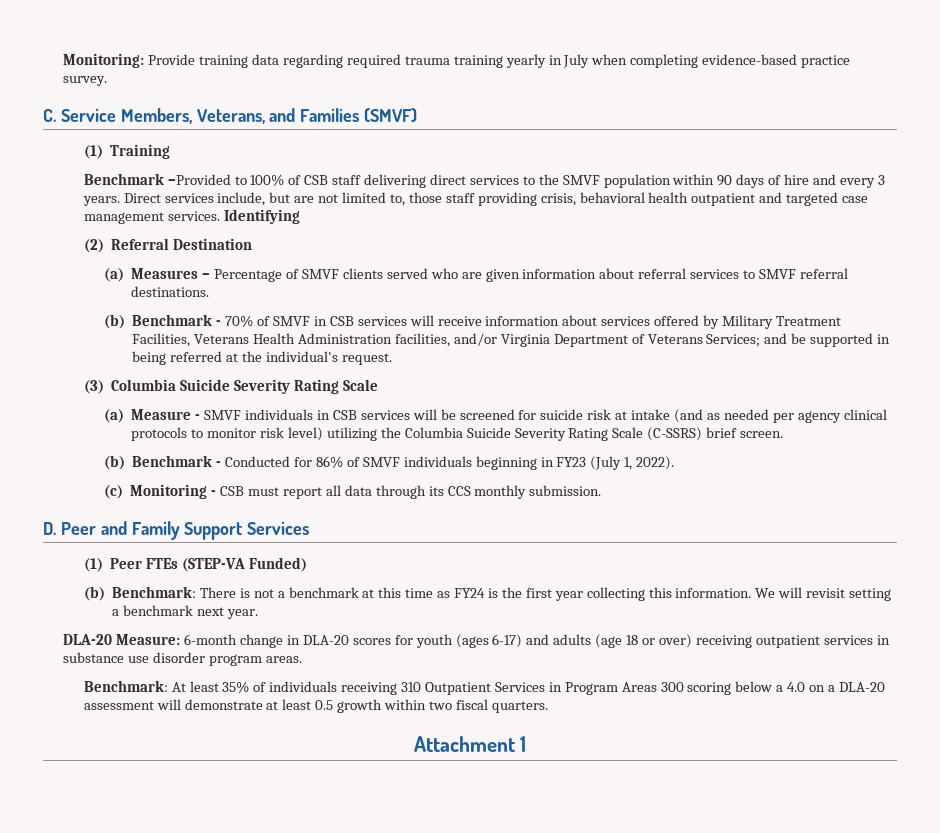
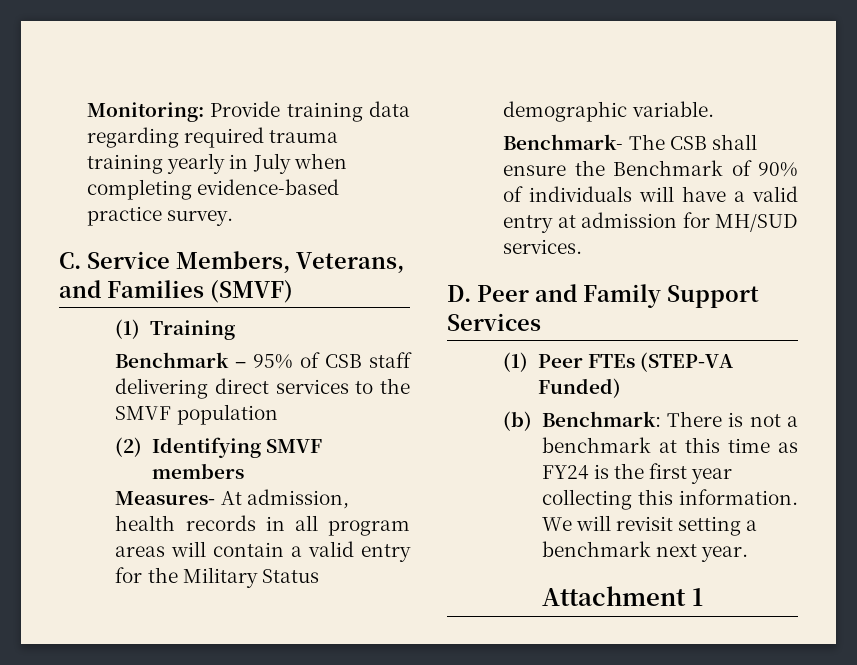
[167,174,285,186] –Provided to 100% -> [235,354,294,369] – 95%
[672,174,885,188] [82,192,869,206] [83,209,300,224] [83,238,252,253] [104,268,848,282] [131,286,210,297] [104,314,841,329] [132,333,891,347] [132,351,392,365] [83,379,378,394] [104,409,887,423] [131,427,784,441] [104,455,675,470] [104,484,602,499] within 90 days of hire and every 3 years. Direct services include, but are not limited to, those staff providing crisis, behavioral health outpatient and targeted case management services. Identifying // (2) Referral Destination // (a) Measures – Percentage of SMVF clients served who are given information about referral services to SMVF referral destinations. // (b) Benchmark - 70% of SMVF in CSB services will receive information about services offered by Military Treatment Facilities, Veterans Health Administration facilities, and/or Virginia Department of Veterans Services; and be supported in being referred at the individual's request. // (3) Columbia Suicide Severity Rating Scale // (a) Measure - SMVF individuals in CSB services will be screened for suicide risk at intake (and as needed per agency clinical protocols to monitor risk level) utilizing the Columbia Suicide Severity Rating Scale (C-SSRS) brief screen. // (b) Benchmark - Conducted for 86% of SMVF individuals beginning in FY23 (July 1, 2022). // (c) Monitoring - CSB must report all data through its CCS monthly submission. -> [115,437,323,458] [151,463,244,479] [115,489,349,509] [115,515,411,536] [115,541,411,562] [115,567,319,588] [503,101,714,122] [503,134,757,150] [503,160,799,177] [503,186,798,202] [503,212,798,233] [503,239,583,254] // (2) Identifying SMVF members // Measures- At admission, health records in all program areas will contain a valid entry for the Military Status demographic variable. // Benchmark- The CSB shall ensure the Benchmark of 90% of individuals will have a valid entry at admission for MH/SUD services.
[63,634,890,648] [63,652,302,666] [83,680,885,695] [83,699,548,713] // DLA-20 Measure: 6-month change in DLA-20 scores for youth (ages 6-17) and adults (age 18 or over) receiving outpatient services in substance use disorder program areas. // Benchmark: At least 35% of individuals receiving 310 Outpatient Services in Program Areas 300 scoring below a 4.0 on a DLA-20 assessment will demonstrate at least 0.5 growth within two fiscal quarters. -> (749, 554) none

